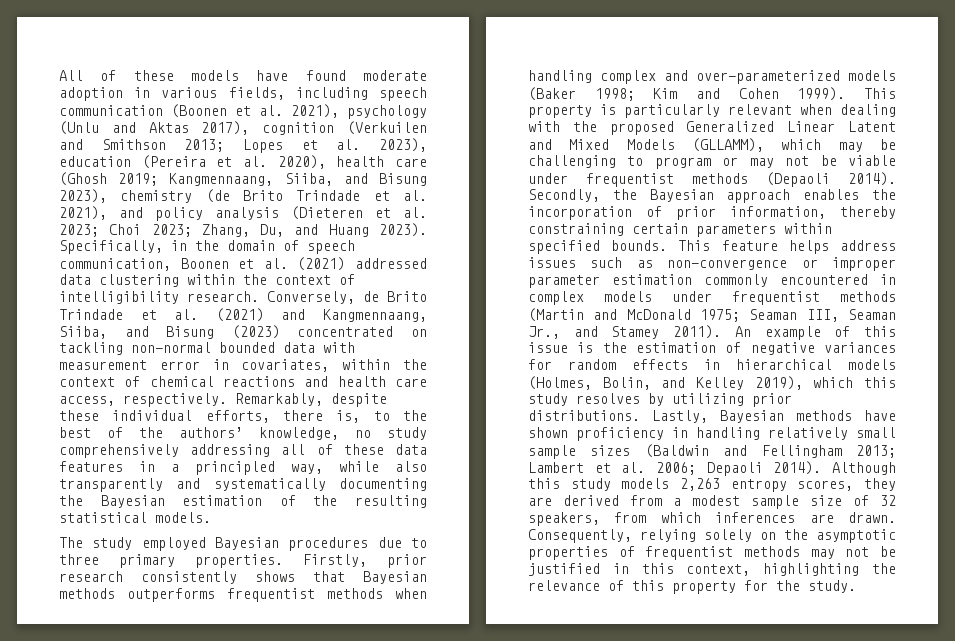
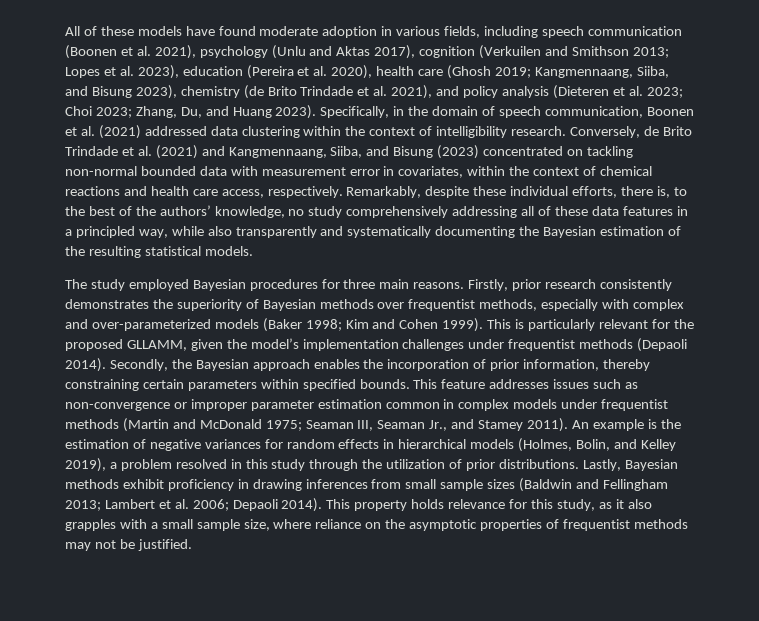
[377,537,427,548] [59,554,427,568] [59,571,427,584] [59,588,427,602] [528,70,592,83] due to three primary properties. Firstly, prior research consistently shows that Bayesian methods outperforms frequentist methods when handling -> [321,279,672,291] [65,299,630,311] for three main reasons. Firstly, prior research consistently demonstrates the superiority of Bayesian methods over frequentist methods, especially with
[528,105,592,118] property -> (512, 324) none
[800,104,896,117] [528,121,896,135] [528,138,896,152] [528,155,896,169] when dealing with the proposed Generalized Linear Latent and Mixed Models (GLLAMM), which may be challenging to program or may not be viable -> [651,319,694,329] [65,338,465,351] for the proposed GLLAMM, given the model’s implementation challenges
[788,240,896,254] helps address -> [489,379,550,389] addresses
[704,274,868,287] commonly encountered -> [385,402,440,409] common
[834,326,896,337] [528,342,568,353] of this issue -> (644, 425) none
[813,377,896,388] [528,393,744,406] which this study resolves by utilizing -> [109,459,463,471] a problem resolved in this study through the utilization of
[864,410,896,421] [528,427,848,441] have shown proficiency in handling relatively -> [122,479,402,491] exhibit proficiency in drawing inferences from
[832,462,896,475] [528,478,896,492] [528,495,896,509] [528,512,896,526] [528,529,752,543] Although this study models 2,263 entropy scores, they are derived from a modest sample size of 32 speakers, from which inferences are drawn. Consequently, relying solely -> [326,499,652,511] [65,519,362,531] This property holds relevance for this study, as it also grapples with a small sample size, where reliance
[528,563,896,576] [528,580,856,594] justified in this context, highlighting the relevance of this property for the study. -> [137,539,192,551] justified.

